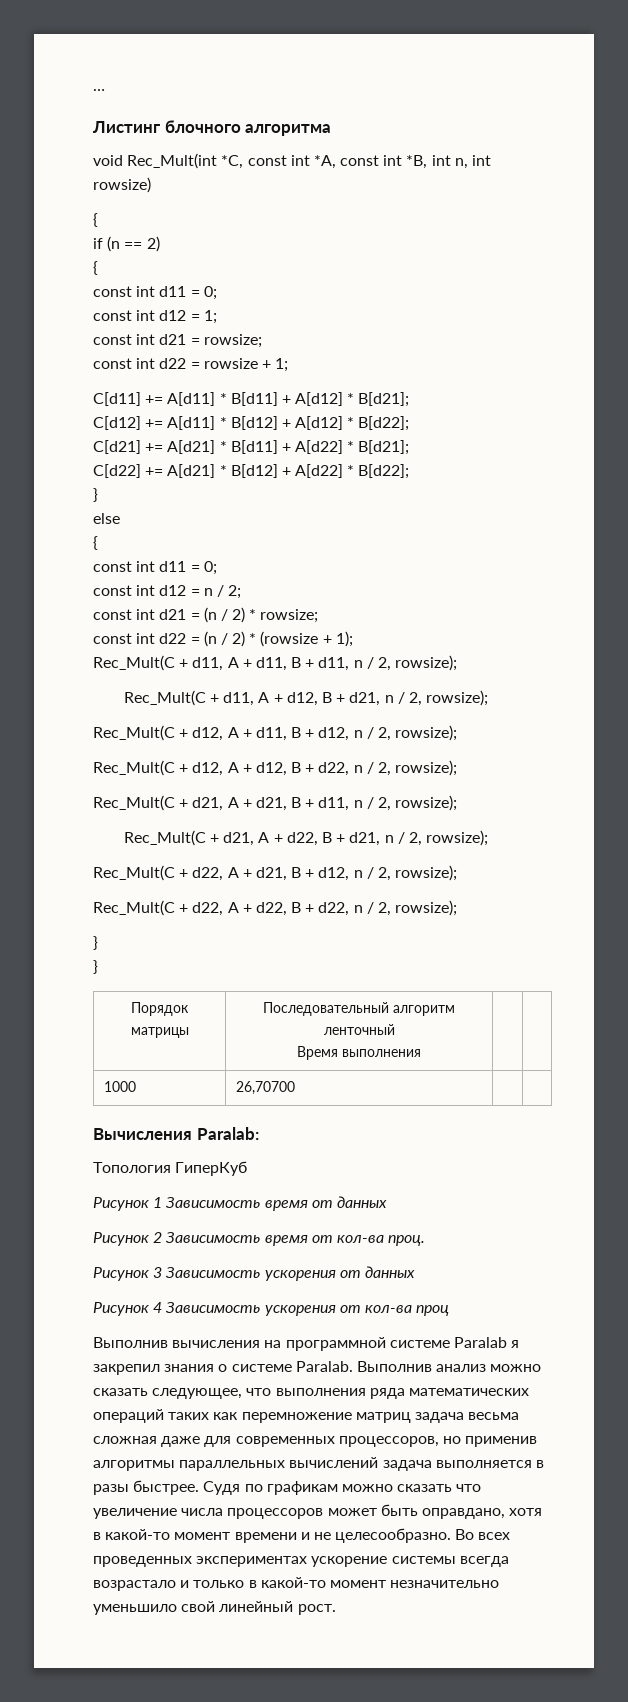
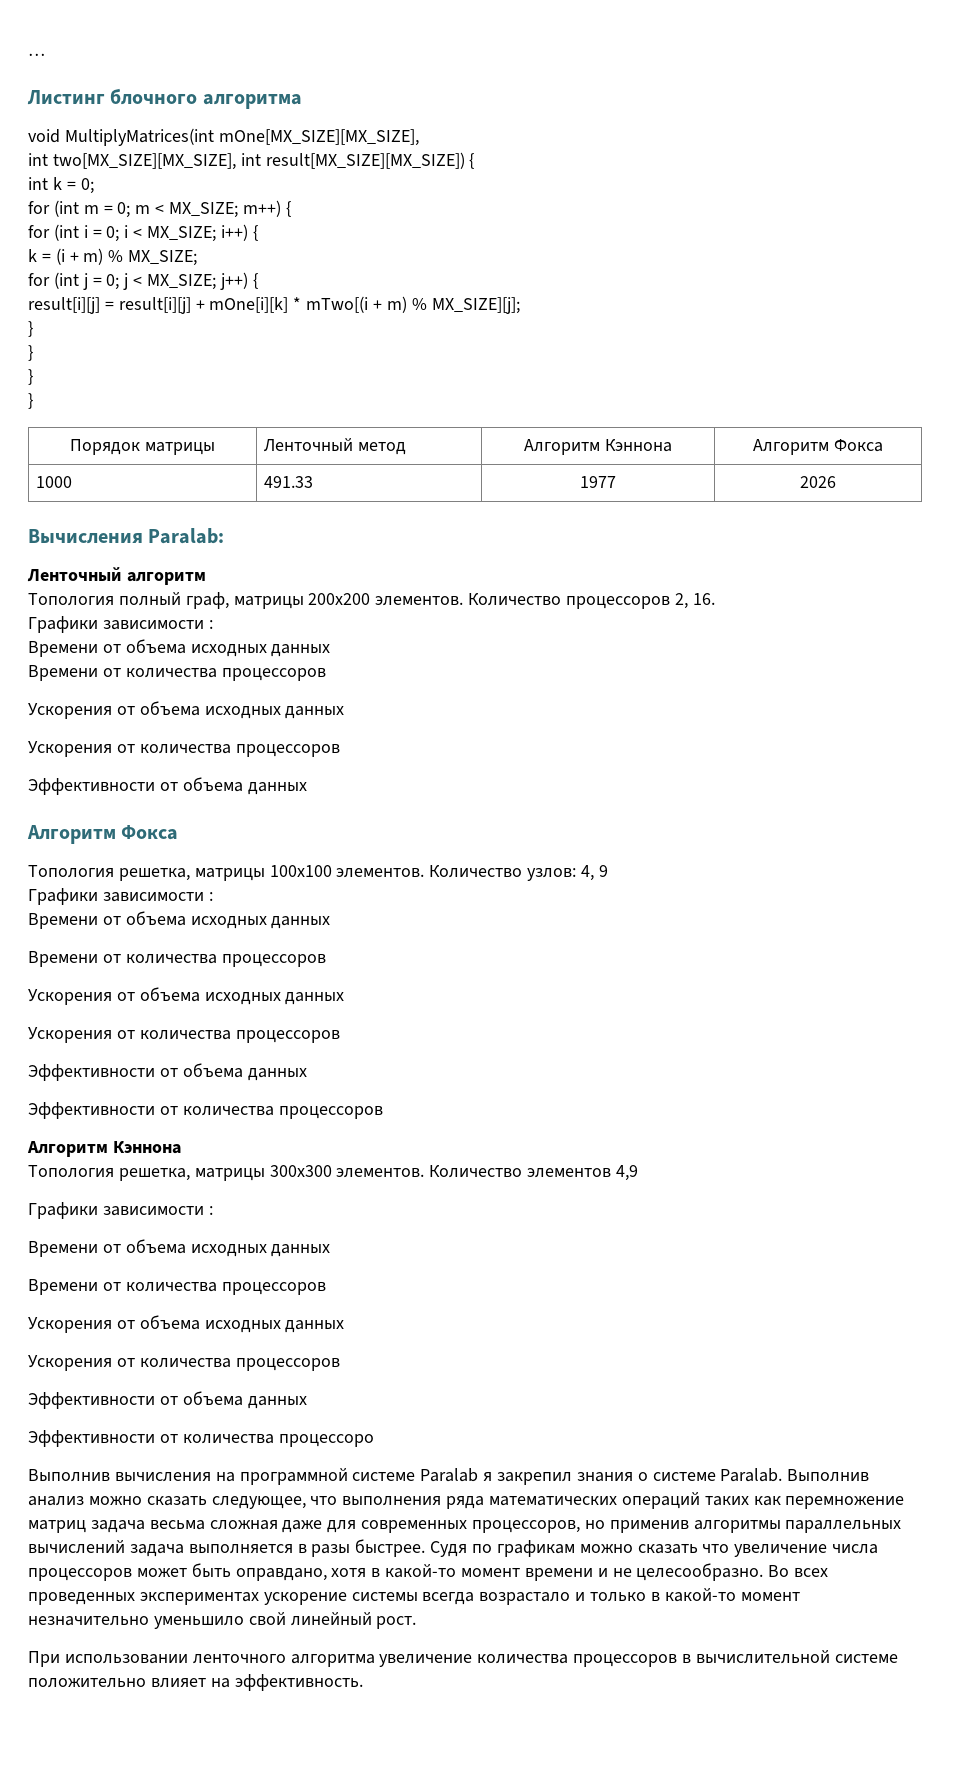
[127,153,492,169] [93,177,151,193] [93,213,98,227] [93,236,160,252] [93,261,98,275] [93,286,217,300] [93,310,217,324] [93,334,262,348] [93,358,289,372] [93,392,410,407] [93,416,410,431] [93,440,410,455] [93,464,410,479] [93,488,98,502] [93,513,120,524] [93,536,98,550] [93,561,217,575] [93,585,242,599] [93,607,319,623] [93,631,353,647] [93,655,458,671] [123,690,489,706] [93,725,458,741] [93,760,458,776] [93,795,458,811] [123,830,489,846] [93,865,458,881] [93,900,458,916] [93,936,98,950] [93,960,98,974] [131,1002,189,1016] [130,1027,189,1038] [263,1002,455,1016] [323,1024,395,1035] [297,1046,421,1060] [103,1081,136,1092] [235,1081,295,1095] Rec_Mult(int *C, const int *A, const int *B, int n, int rowsize) // { // if (n == 2) // { // const int d11 = 0; // const int d12 = 1; // const int d21 = rowsize; // const int d22 = rowsize + 1; // C[d11] += A[d11] * B[d11] + A[d12] * B[d21]; // C[d12] += A[d11] * B[d12] + A[d12] * B[d22]; // C[d21] += A[d21] * B[d11] + A[d22] * B[d21]; // C[d22] += A[d21] * B[d12] + A[d22] * B[d22]; // } // else // { // const int d11 = 0; // const int d12 = n / 2; // const int d21 = (n / 2) * rowsize; // const int d22 = (n / 2) * (rowsize + 1); // Rec_Mult(C + d11, A + d11, B + d11, n / 2, rowsize); // Rec_Mult(C + d11, A + d12, B + d21, n / 2, rowsize); // Rec_Mult(C + d12, A + d11, B + d12, n / 2, rowsize); // Rec_Mult(C + d12, A + d12, B + d22, n / 2, rowsize); // Rec_Mult(C + d21, A + d21, B + d11, n / 2, rowsize); // Rec_Mult(C + d21, A + d22, B + d21, n / 2, rowsize); // Rec_Mult(C + d22, A + d21, B + d12, n / 2, rowsize); // Rec_Mult(C + d22, A + d22, B + d22, n / 2, rowsize); // } // } // Порядок матрицы | Последовательный алгоритм ленточный // Время выполнения | | // 1000 | 26,70700 | | -> [64,128,419,146] [28,152,475,170] [28,177,94,194] [28,200,291,218] [28,224,258,242] [28,248,198,266] [28,272,258,290] [28,296,520,314] [28,321,33,337] [28,345,33,361] [28,369,33,385] [28,393,33,409] [70,439,215,455] [263,438,406,455] [524,439,672,455] [753,439,883,455] [35,476,72,488] [263,476,313,488] [580,476,616,488] [800,476,836,488] MultiplyMatrices(int mOne[MX_SIZE][MX_SIZE], // int two[MX_SIZE][MX_SIZE], int result[MX_SIZE][MX_SIZE]) { // int k = 0; // for (int m = 0; m < MX_SIZE; m++) { // for (int i = 0; i < MX_SIZE; i++) { // k = (i + m) % MX_SIZE; // for (int j = 0; j < MX_SIZE; j++) { // result[i][j] = result[i][j] + mOne[i][k] * mTwo[(i + m) % MX_SIZE][j]; // } // } // } // } // Порядок матрицы | Ленточный метод | Алгоритм Кэннона | Алгоритм Фокса // 1000 | 491.33 | 1977 | 2026
[93,1161,248,1176] [93,1196,387,1211] [93,1232,426,1246] [93,1266,415,1281] [93,1302,450,1316] // Топология ГиперКуб // Рисунок 1 Зависимость время от данных // Рисунок 2 Зависимость время от кол-ва проц. // Рисунок 3 Зависимость ускорения от данных // Рисунок 4 Зависимость ускорения от кол-ва проц -> [27,567,206,585] [28,592,715,609] [28,616,213,633] [28,639,331,657] [28,665,326,681] [28,701,345,719] [28,741,340,757] [28,777,307,795] [27,825,179,844] [28,865,608,881] [28,888,213,905] [28,911,331,929] [28,951,326,967] [28,987,345,1005] [28,1027,340,1043] [28,1063,307,1081] [28,1102,383,1119] [27,1141,181,1157] [28,1165,639,1181] [28,1202,213,1219] [28,1239,331,1257] [28,1279,326,1295] [28,1315,345,1333] [28,1355,340,1371] [28,1391,307,1409] [28,1430,374,1447] // Ленточный алгоритм // Топология полный граф, матрицы 200x200 элементов. Количество процессоров 2, 16. // Графики зависимости : // Времени от объема исходных данных // Времени от количества процессоров // Ускорения от объема исходных данных // Ускорения от количества процессоров // Эффективности от объема данных // Алгоритм Фокса // Топология решетка, матрицы 100х100 элементов. Количество узлов: 4, 9 // Графики зависимости : // Времени от объема исходных данных // Времени от количества процессоров // Ускорения от объема исходных данных // Ускорения от количества процессоров // Эффективности от объема данных // Эффективности от количества процессоров // Алгоритм Кэннона // Топология решетка, матрицы 300x300 элементов. Количество элементов 4,9 // Графики зависимости : // Времени от объема исходных данных // Времени от количества процессоров // Ускорения от объема исходных данных // Ускорения от количества процессоров // Эффективности от объема данных // Эффективности от количества процессоро
(336, 1609) none -> [28,1650,898,1667] [28,1674,363,1691] // При использовании ленточного алгоритма увеличение количества процессоров в вычислительной системе положительно влияет на эффективность.

